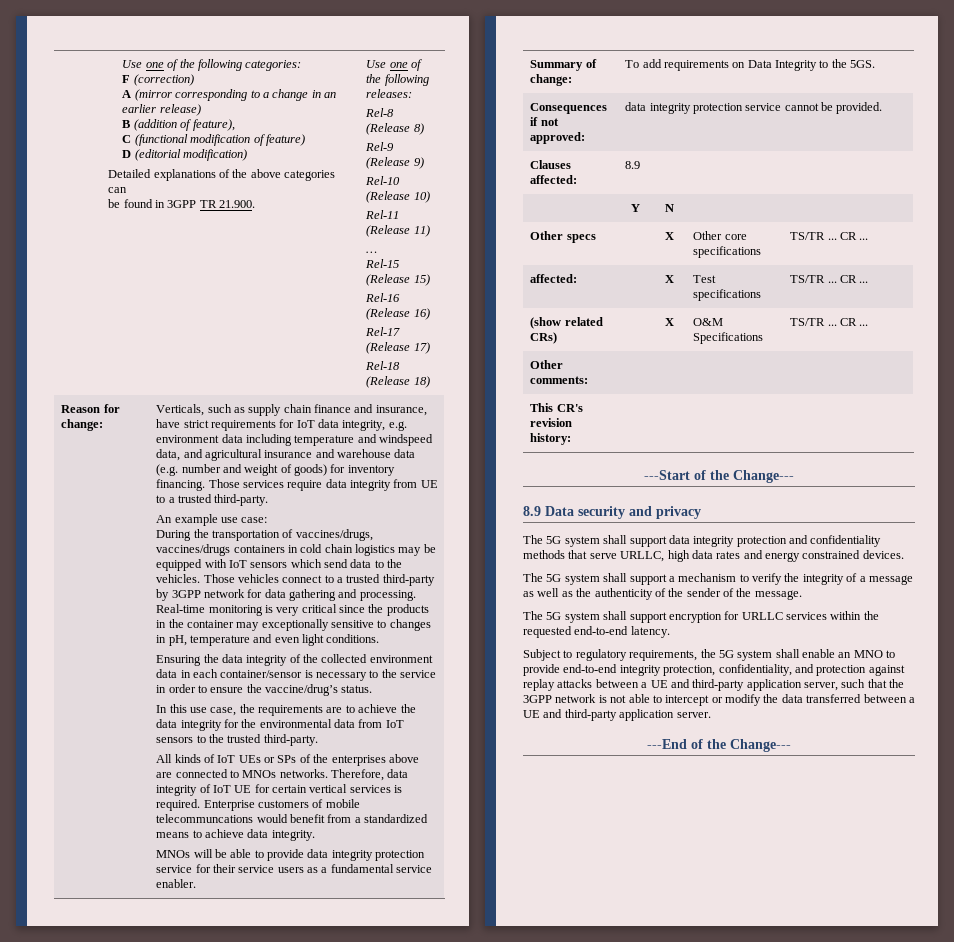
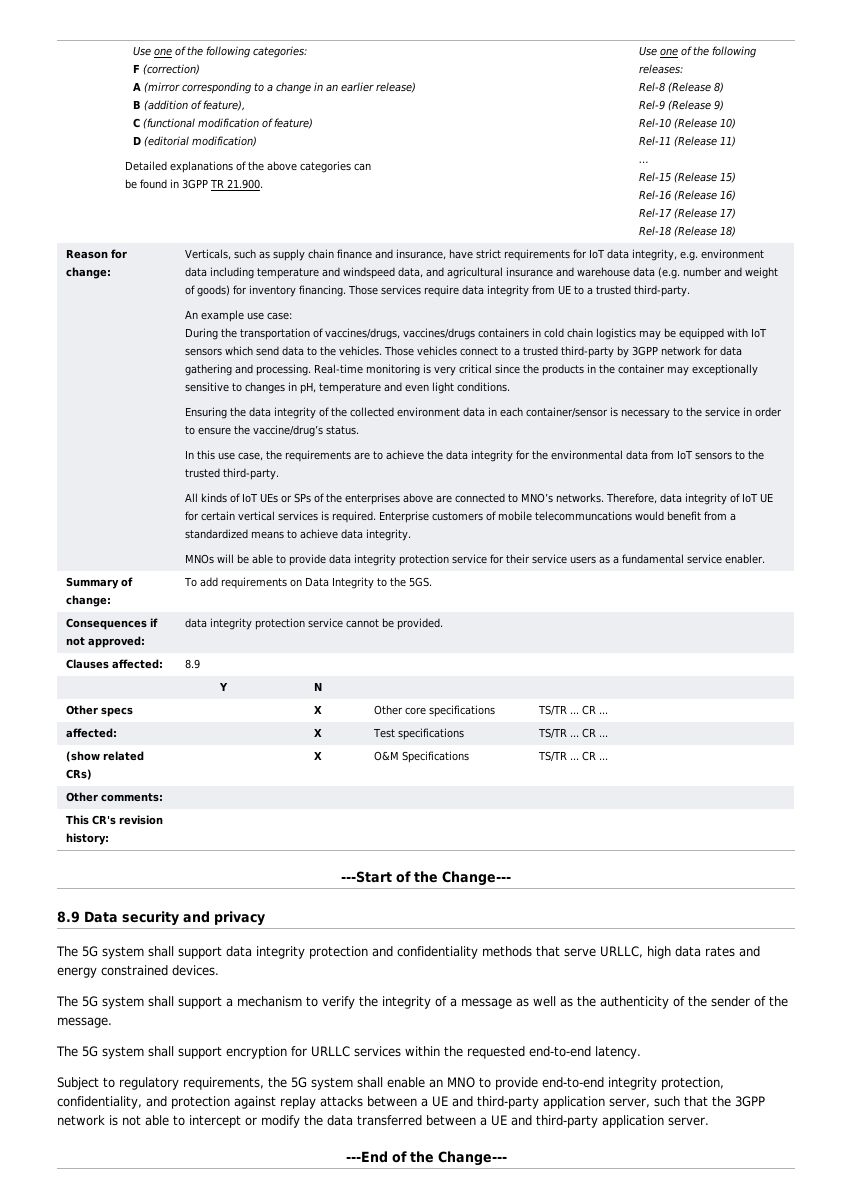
[242,770,277,778] MNOs -> [521,493,554,503] MNO’s

